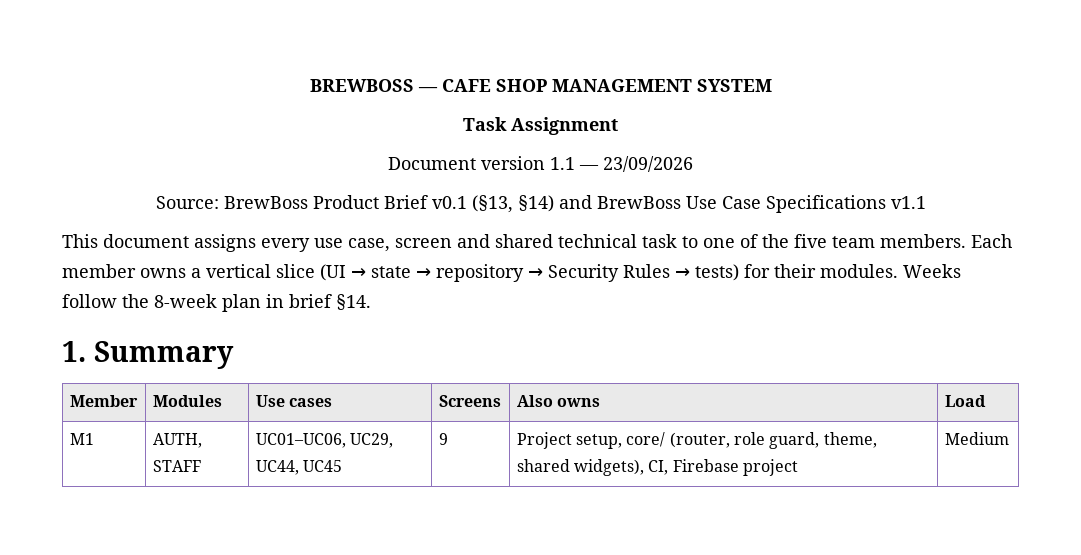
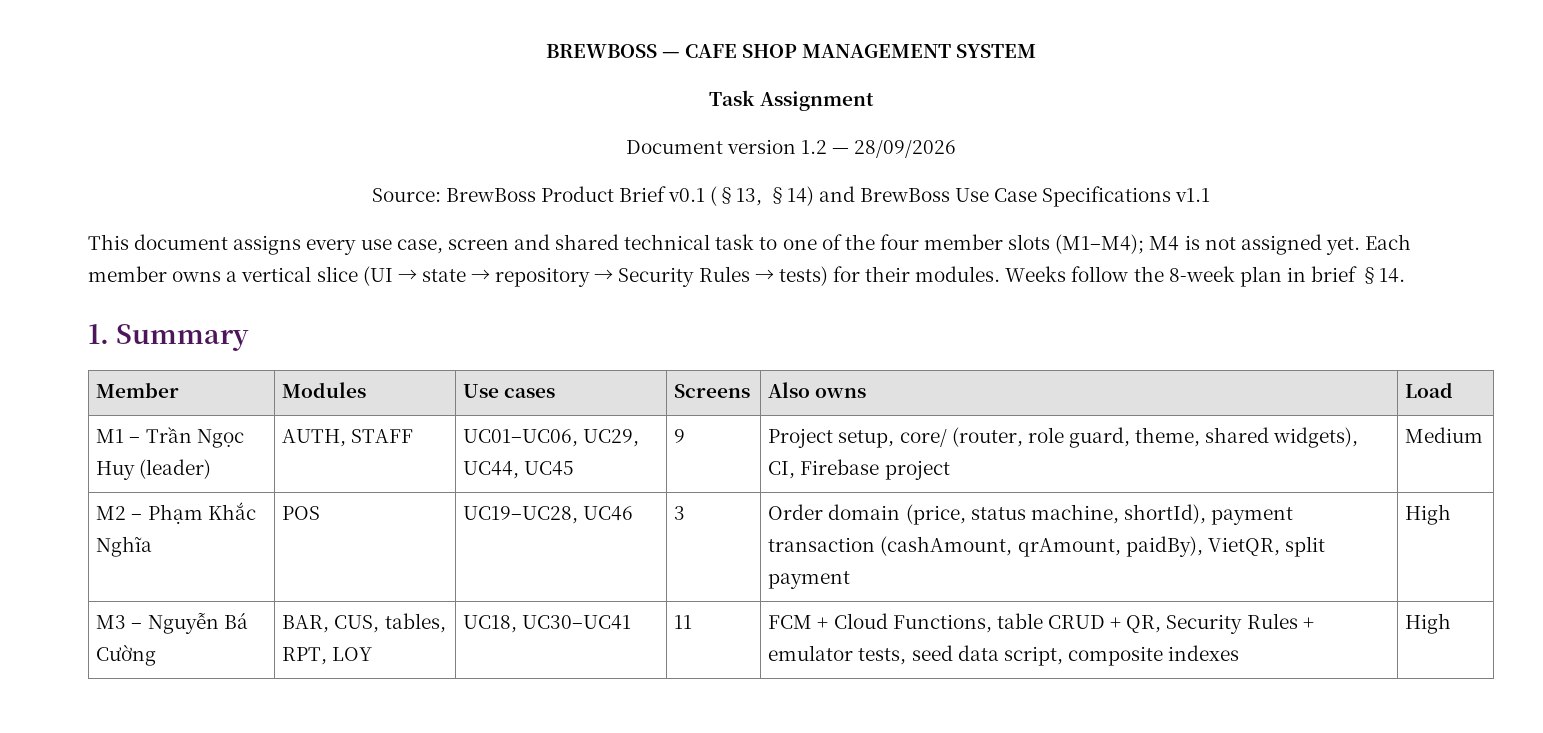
[550,156,693,172] 1.1 — 23/09/2026 -> [801,140,957,158] 1.2 — 28/09/2026
[794,234,966,248] five team members. -> [879,234,1360,255] four member slots (M1–M4); M4 is not assigned yet.
(94, 439) none -> [129,427,244,448] [96,459,212,480] – Trần Ngọc Huy (leader)
(1009, 438) none -> [96,502,256,524] [96,536,153,557] [282,506,321,520] [463,506,634,524] [674,506,686,520] [768,504,1294,525] [768,536,1325,557] [768,571,851,589] [1405,504,1452,525] [96,612,248,634] [96,644,157,666] [282,613,446,633] [282,647,373,665] [463,615,632,633] [674,615,693,629] [768,613,1314,634] [768,645,1240,666] [1405,613,1452,634] // M2 – Phạm Khắc Nghĩa | POS | UC19–UC28, UC46 | 3 | Order domain (price, status machine, shortId), payment transaction (cashAmount, qrAmount, paidBy), VietQR, split payment | High // M3 – Nguyễn Bá Cường | BAR, CUS, tables, RPT, LOY | UC18, UC30–UC41 | 11 | FCM + Cloud Functions, table CRUD + QR, Security Rules + emulator tests, seed data script, composite indexes | High

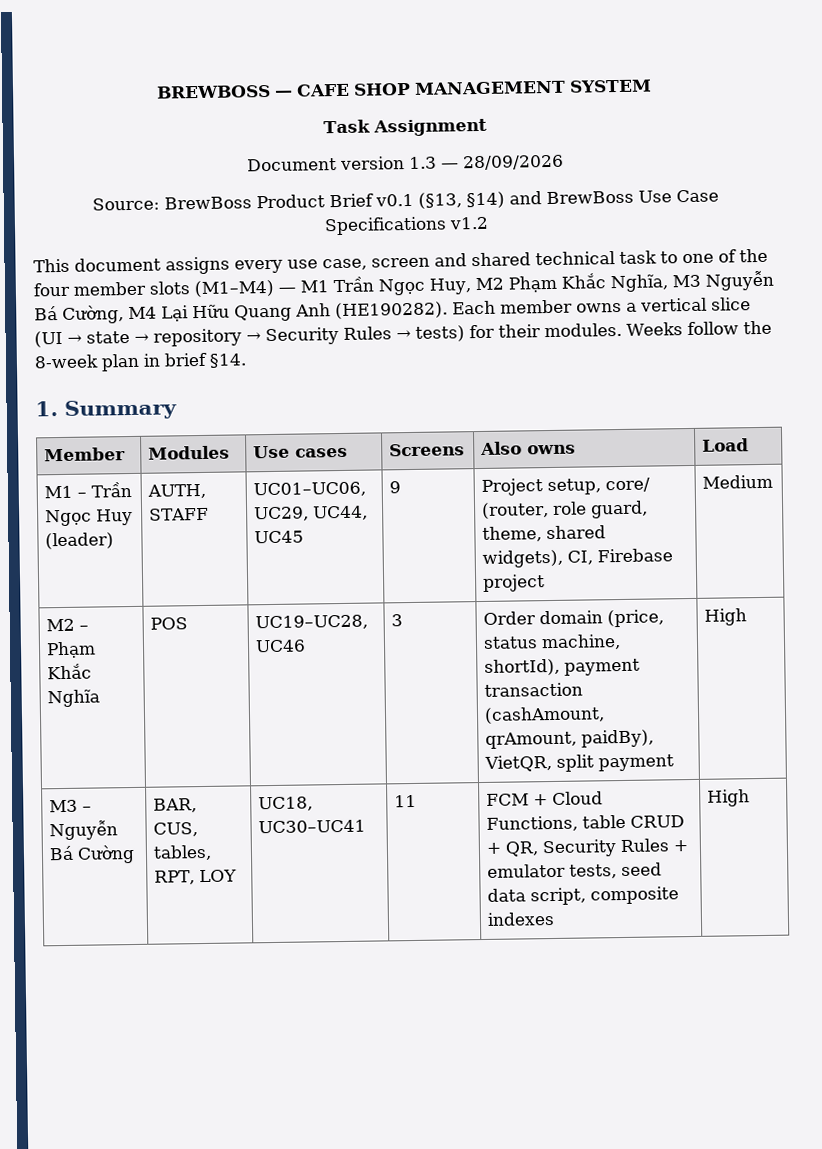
[801,140,827,154] 1.2 -> [409,156,437,169] 1.3
[1175,188,1211,202] v1.1 -> [448,216,489,230] v1.2
[1055,234,1360,255] (M1–M4); M4 is not assigned yet. -> [194,270,774,298] [34,301,448,324] (M1–M4) — M1 Trần Ngọc Huy, M2 Phạm Khắc Nghĩa, M3 Nguyễn Bá Cường, M4 Lại Hữu Quang Anh (HE190282).

